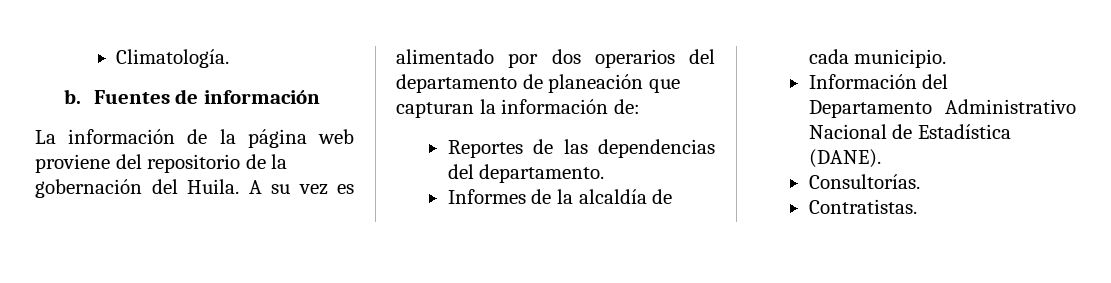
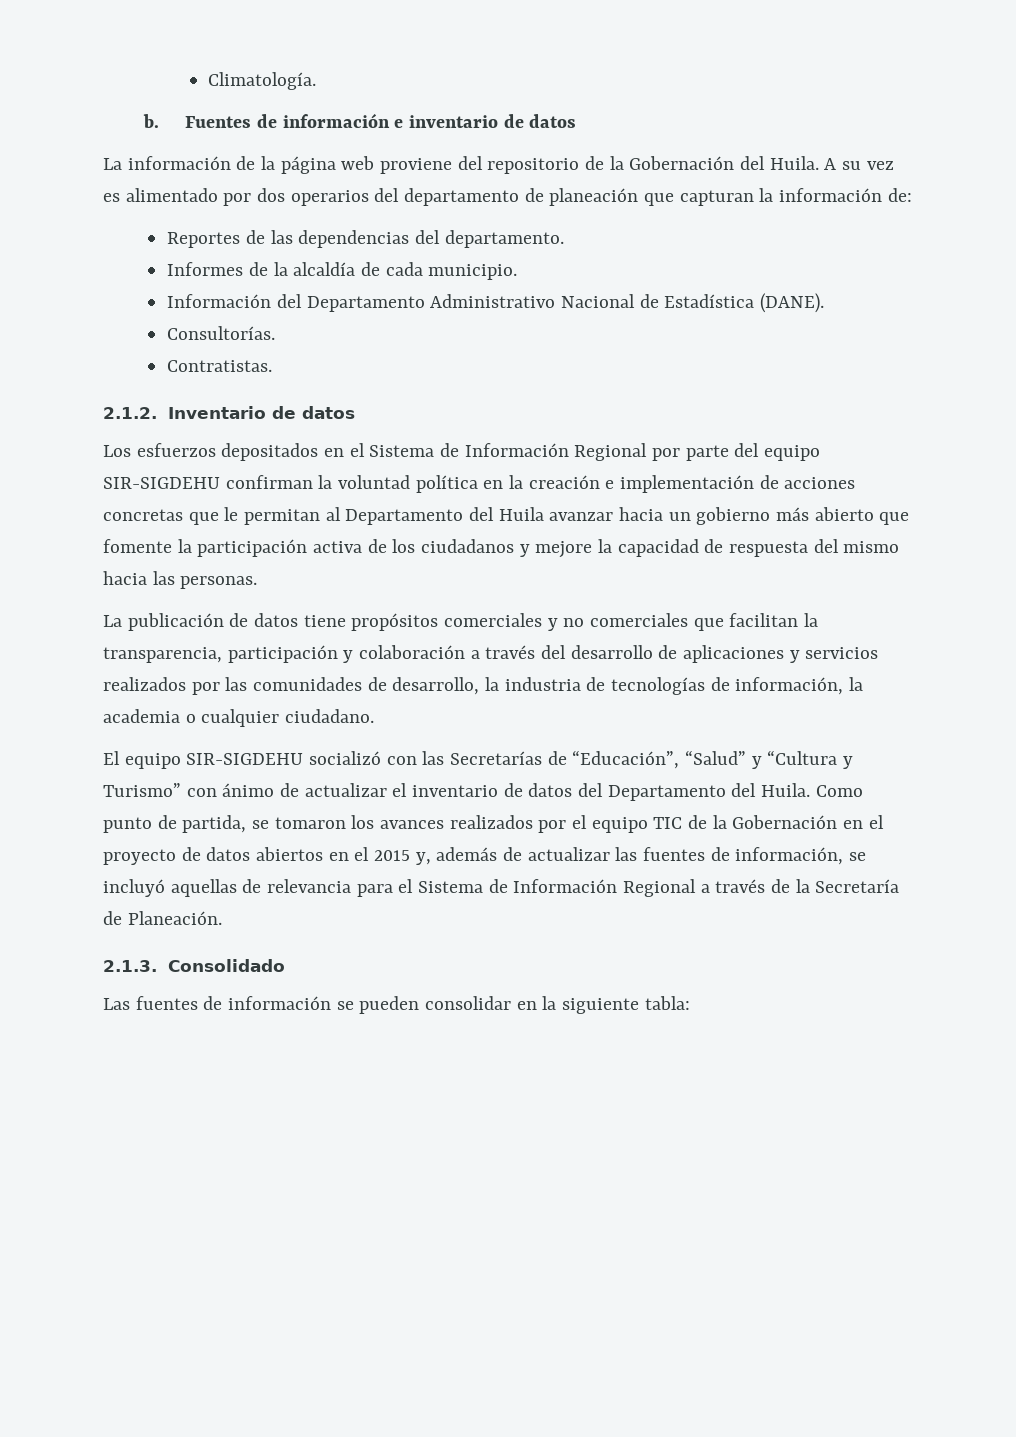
(320, 97) none -> [394,114,577,128] e inventario de datos
[35,179,142,198] gobernación -> [629,156,735,170] Gobernación
(917, 206) none -> [103,406,355,419] [103,443,821,461] [103,475,856,493] [103,507,910,525] [103,539,900,558] [103,571,258,589] [103,613,819,631] [103,645,879,663] [103,677,864,695] [103,709,375,727] [103,750,854,769] [103,783,863,801] [103,815,884,833] [103,847,867,865] [103,879,900,897] [103,911,222,925] [103,959,285,972] [103,996,690,1014] // 2.1.2. Inventario de datos // Los esfuerzos depositados en el Sistema de Información Regional por parte del equipo SIR-SIGDEHU confirman la voluntad política en la creación e implementación de acciones concretas que le permitan al Departamento del Huila avanzar hacia un gobierno más abierto que fomente la participación activa de los ciudadanos y mejore la capacidad de respuesta del mismo hacia las personas. // La publicación de datos tiene propósitos comerciales y no comerciales que facilitan la transparencia, participación y colaboración a través del desarrollo de aplicaciones y servicios realizados por las comunidades de desarrollo, la industria de tecnologías de información, la academia o cualquier ciudadano. // El equipo SIR-SIGDEHU socializó con las Secretarías de “Educación”, “Salud” y “Cultura y Turismo” con ánimo de actualizar el inventario de datos del Departamento del Huila. Como punto de partida, se tomaron los avances realizados por el equipo TIC de la Gobernación en el proyecto de datos abiertos en el 2015 y, además de actualizar las fuentes de información, se incluyó aquellas de relevancia para el Sistema de Información Regional a través de la Secretaría de Planeación. // 2.1.3. Consolidado // Las fuentes de información se pueden consolidar en la siguiente tabla:

